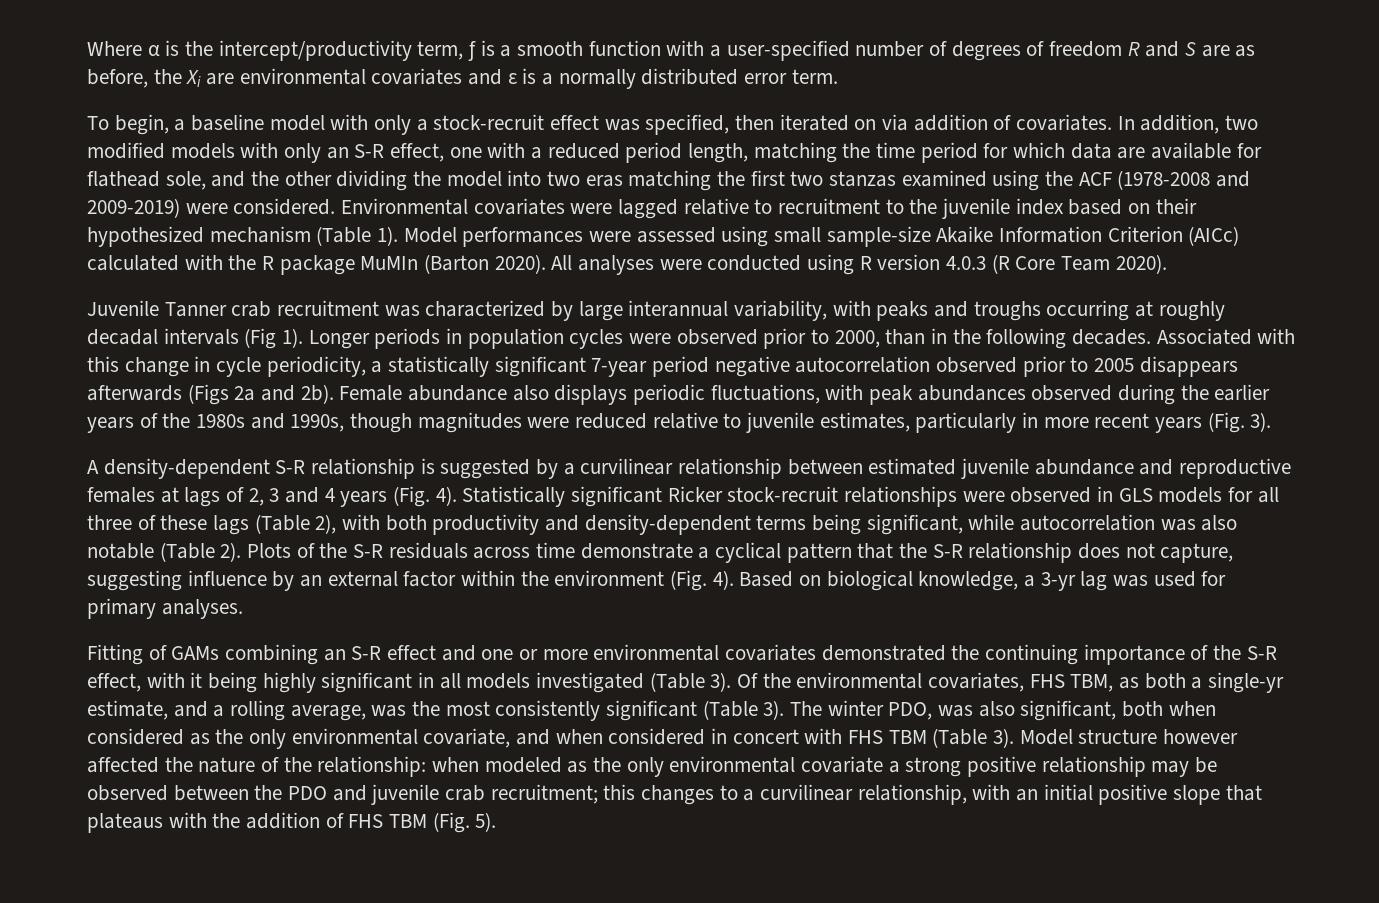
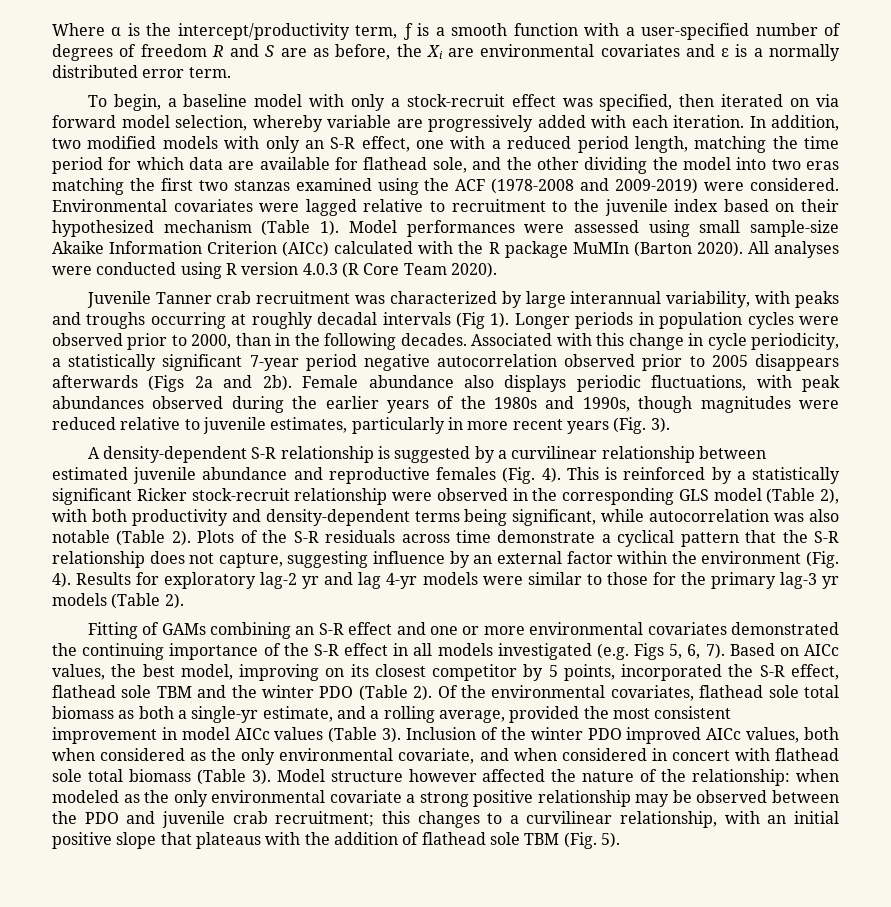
[913,114,1113,131] addition of covariates. -> [52,115,744,132] forward model selection, whereby variable are progressively added with each iteration.
[160,486,566,507] at lags of 2, 3 and 4 years (Fig. 4). Statistically -> [502,467,841,484] (Fig. 4). This is reinforced by a statistically
[844,486,958,507] relationships -> [294,488,388,505] relationship
[1118,487,1279,503] [87,515,250,535] GLS models for all three of these lags -> [532,488,762,505] the corresponding GLS model
[739,570,1227,591] [87,598,243,619] Based on biological knowledge, a 3-yr lag was used for primary analyses. -> [76,572,839,589] [52,593,184,609] Results for exploratory lag-2 yr and lag 4-yr models were similar to those for the primary lag-3 yr models (Table 2).
[87,672,1114,693] effect, with it being highly significant in all models investigated (Table 3). Of the environmental covariates, FHS TBM, -> [344,643,839,660] [52,664,839,681] [52,685,839,701] [52,706,114,719] effect in all models investigated (e.g. Figs 5, 6, 7). Based on AICc values, the best model, improving on its closest competitor by 5 points, incorporated the S-R effect, flathead sole TBM and the winter PDO (Table 2). Of the environmental covariates, flathead sole total biomass
[371,705,407,717] was -> [509,706,580,723] provided
[495,700,1117,721] consistently significant (Table 3). The winter PDO, was also significant, -> [654,706,732,719] [52,727,800,744] consistent improvement in model AICc values (Table 3). Inclusion of the winter PDO improved AICc values,
[848,730,927,744] FHS TBM -> [775,748,840,761] [52,769,191,782] flathead sole total biomass
[348,814,384,828] FHS -> [421,832,520,845] flathead sole

